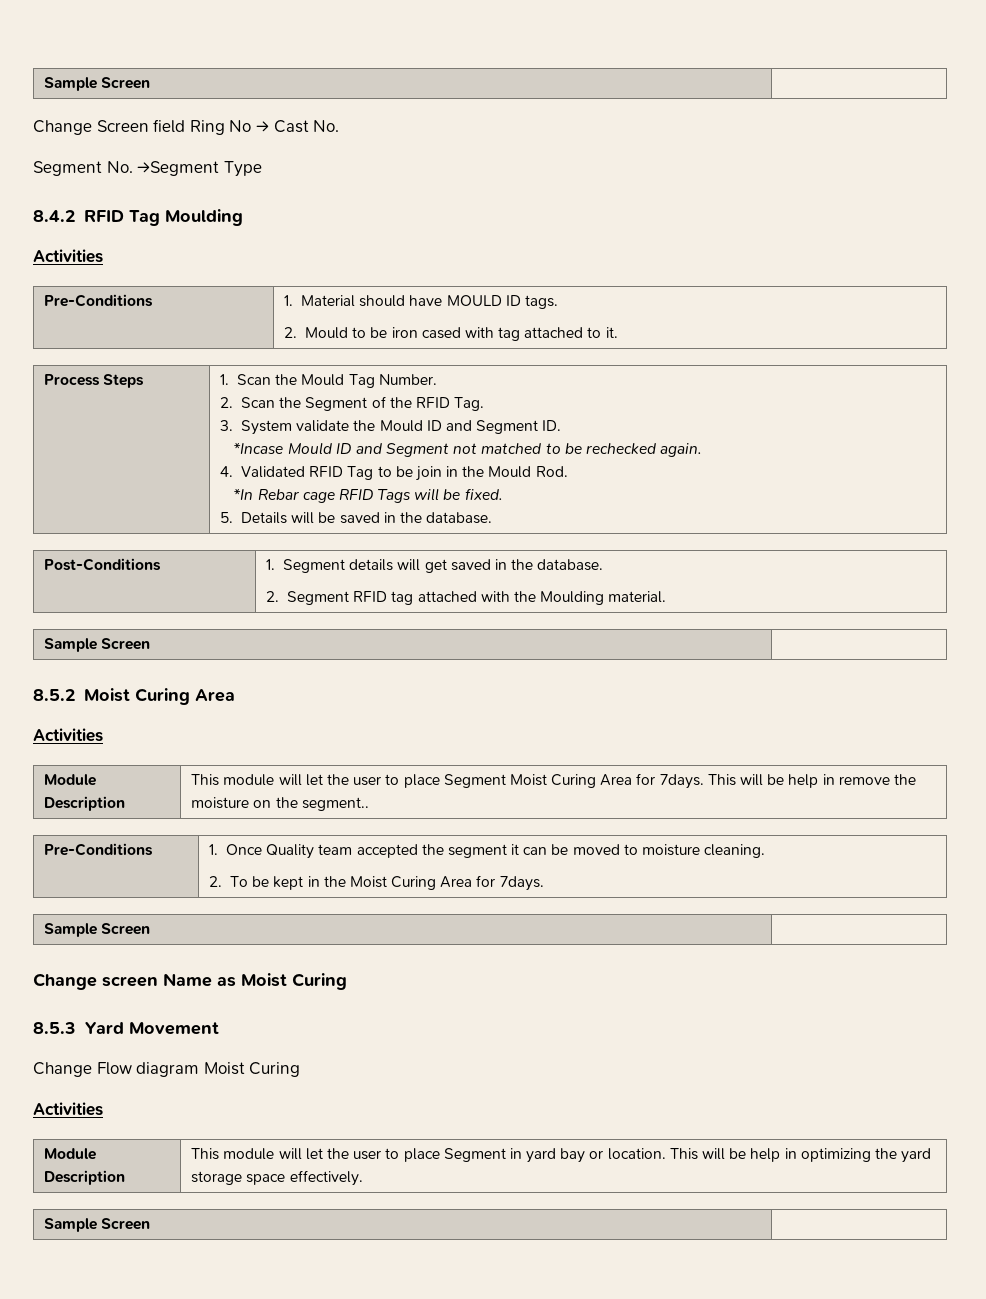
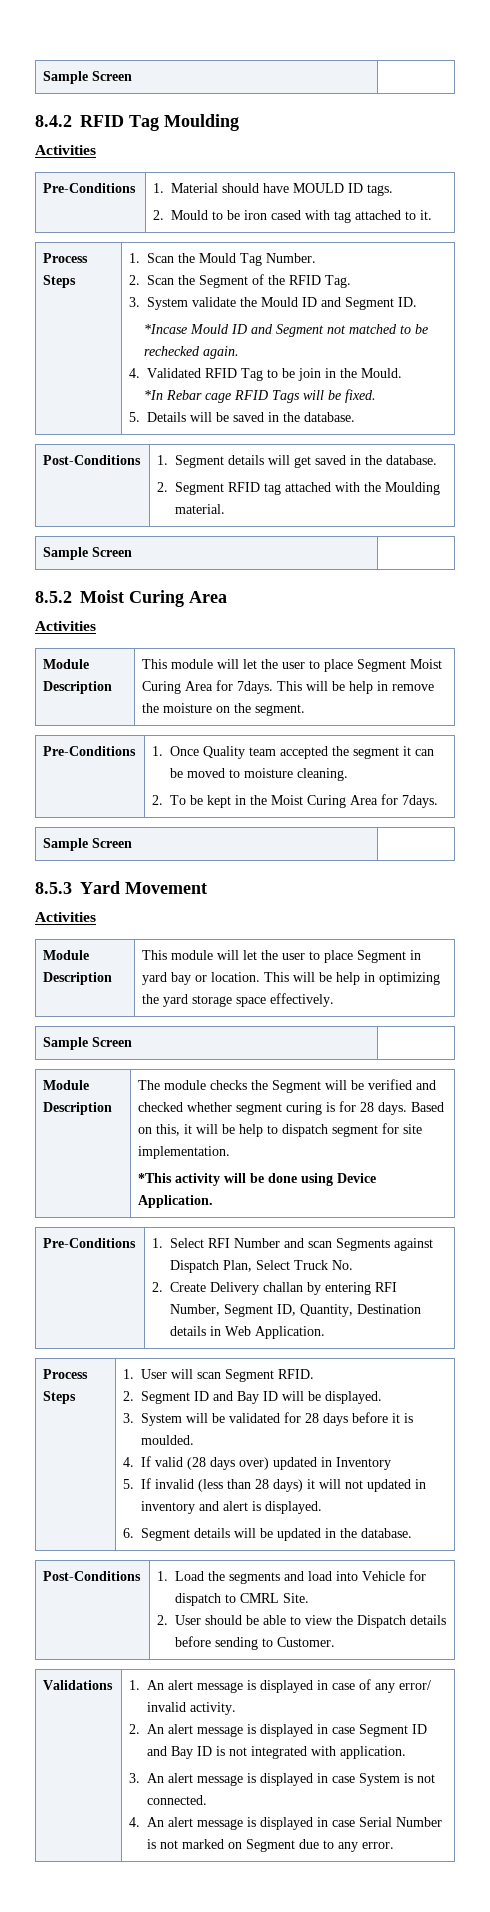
[44,77,151,91] [33,119,340,135] [33,161,262,177] Sample Screen | // Change Screen field Ring No → Cast No. // Segment No. →Segment Type -> [43,71,133,84] Sample Screen |
[488,466,568,478] Mould Rod. -> [361,368,403,378] Mould.
[301,797,369,811] segment.. -> [255,704,306,716] segment.
[33,973,347,990] [33,1022,219,1035] [33,1062,301,1077] Change screen Name as Moist Curing // 8.5.3 Yard Movement // Change Flow diagram Moist Curing -> [35,881,207,894] 8.5.3 Yard Movement
(151, 1224) none -> [43,1080,90,1090] [43,1102,113,1115] [138,1079,437,1093] [138,1101,445,1115] [138,1123,423,1137] [138,1146,231,1159] [138,1173,377,1186] [138,1195,214,1208] [43,1238,137,1248] [152,1238,434,1251] [170,1260,354,1273] [152,1282,398,1295] [170,1304,422,1317] [170,1326,326,1339] [43,1369,89,1379] [43,1391,77,1404] [123,1369,315,1382] [123,1391,383,1404] [123,1412,414,1426] [141,1435,195,1445] [123,1456,392,1470] [123,1478,427,1492] [141,1501,323,1514] [123,1528,413,1541] [43,1571,142,1581] [157,1570,427,1584] [175,1593,310,1606] [157,1615,447,1628] [175,1636,336,1650] [43,1680,114,1690] [129,1679,432,1693] [147,1702,237,1715] [129,1724,428,1737] [147,1746,407,1759] [129,1773,436,1786] [147,1795,208,1805] [129,1817,443,1830] [147,1839,395,1852] // Module Description | The module checks the Segment will be verified and checked whether segment curing is for 28 days. Based on this, it will be help to dispatch segment for site implementation. // *This activity will be done using Device Application. // Pre-Conditions | 1. Select RFI Number and scan Segments against Dispatch Plan, Select Truck No. // 2. Create Delivery challan by entering RFI Number, Segment ID, Quantity, Destination details in Web Application. // Process Steps | 1. User will scan Segment RFID. // 2. Segment ID and Bay ID will be displayed. // 3. System will be validated for 28 days before it is moulded. // 4. If valid (28 days over) updated in Inventory // 5. If invalid (less than 28 days) it will not updated in inventory and alert is displayed. // 6. Segment details will be updated in the database. // Post-Conditions | 1. Load the segments and load into Vehicle for dispatch to CMRL Site. // 2. User should be able to view the Dispatch details before sending to Customer. // Validations | 1. An alert message is displayed in case of any error/ invalid activity. // 2. An alert message is displayed in case Segment ID and Bay ID is not integrated with application. // 3. An alert message is displayed in case System is not connected. // 4. An alert message is displayed in case Serial Number is not marked on Segment due to any error.

